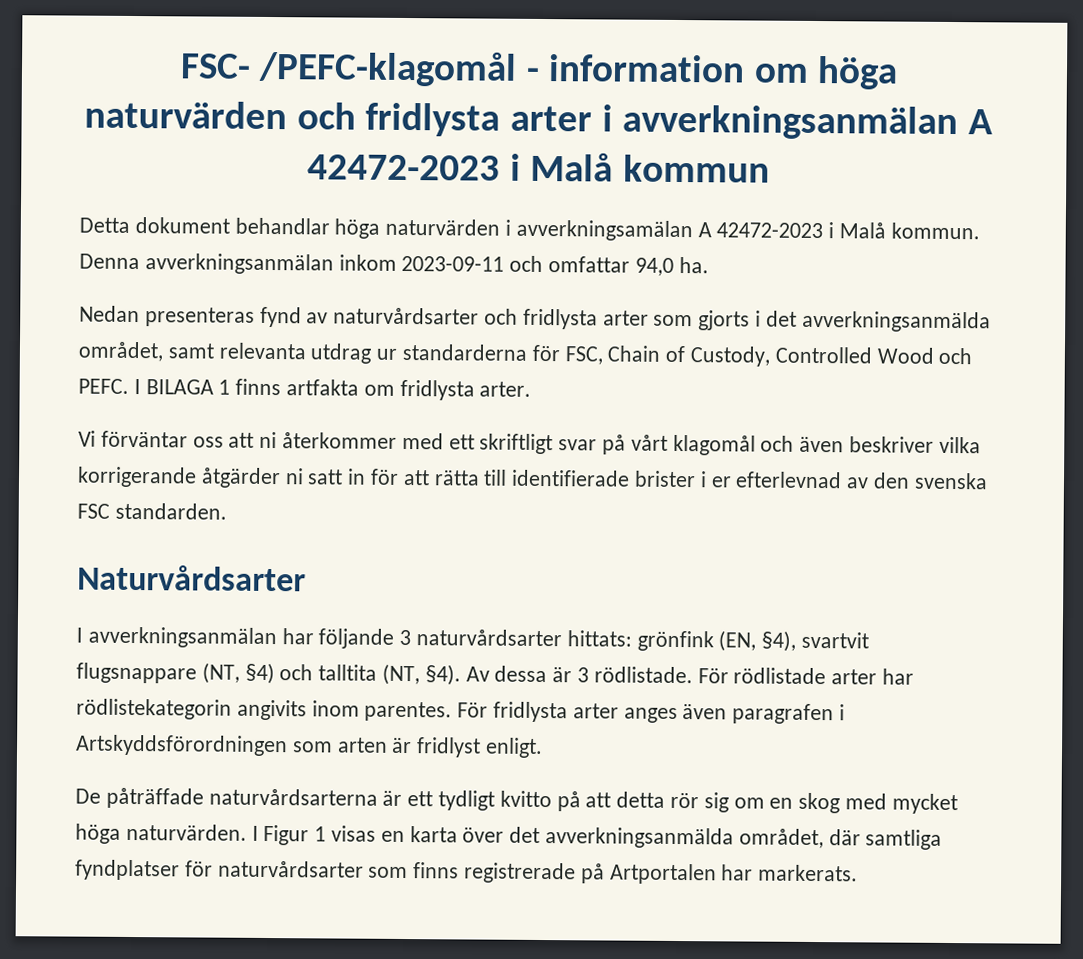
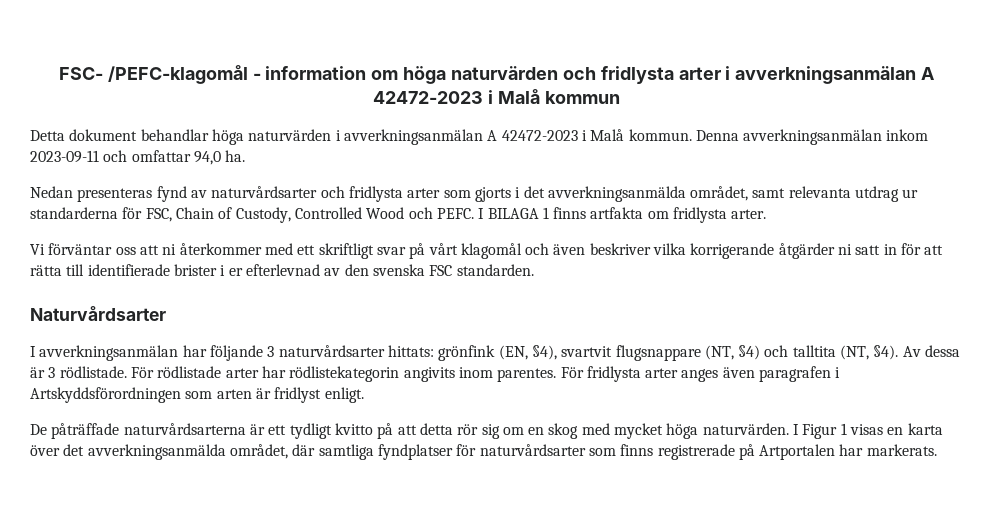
[515,219,693,242] avverkningsamälan -> [343,129,483,145] avverkningsanmälan

